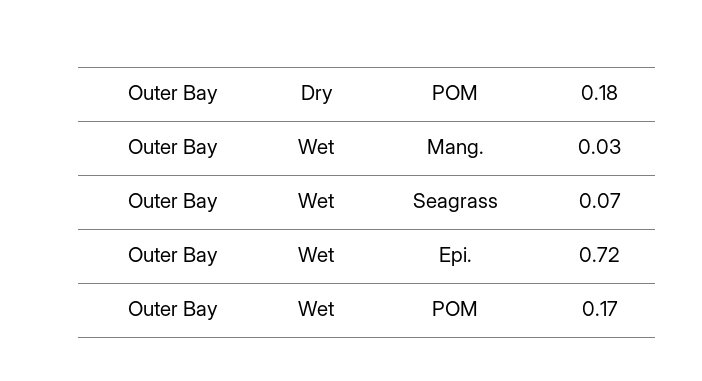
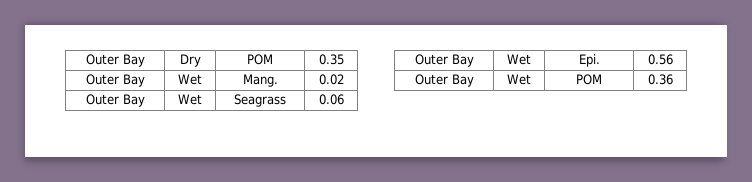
[581,85,618,100] 0.18 -> [318,54,344,65] 0.35
[578,139,621,154] 0.03 -> [318,74,344,85] 0.02
[578,193,621,208] 0.07 -> [318,94,344,105] 0.06
[579,247,620,262] 0.72 -> [647,54,673,65] 0.56
[581,301,618,316] 0.17 -> [647,74,673,85] 0.36

